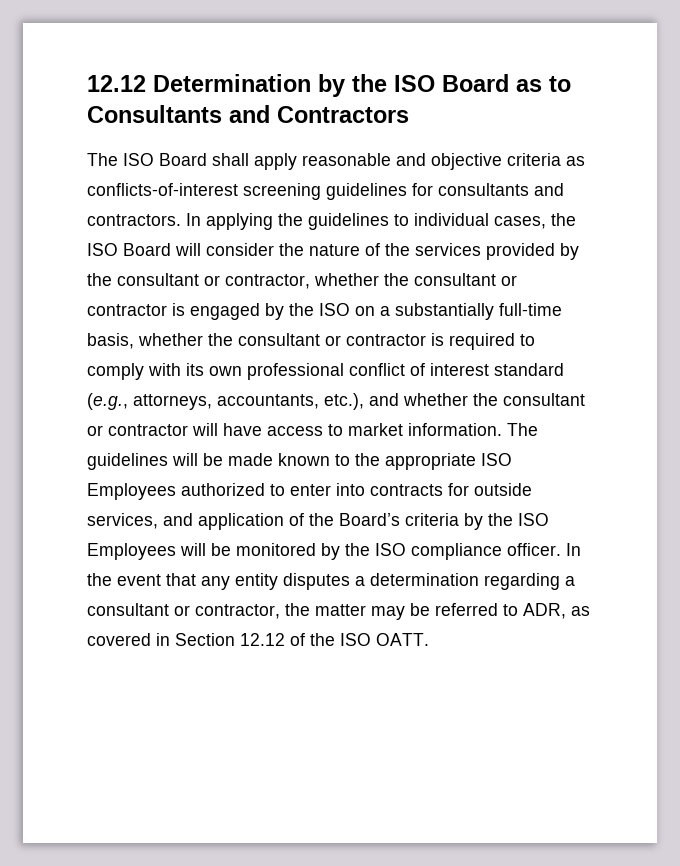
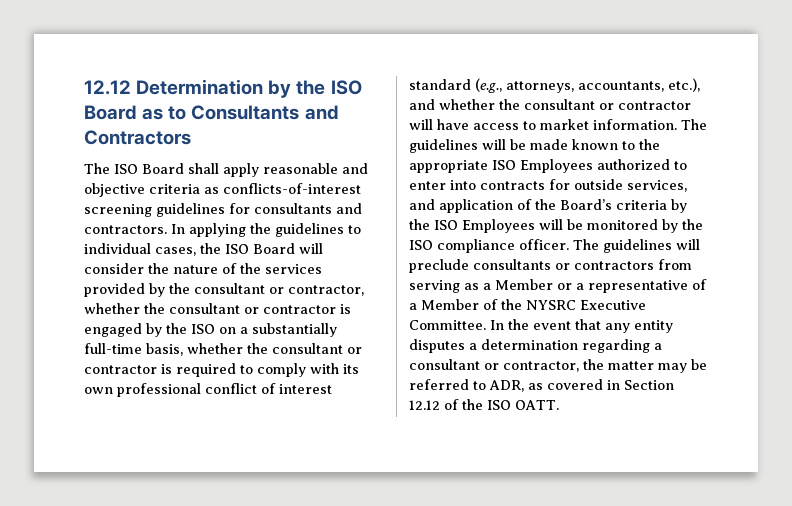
(561, 549) none -> [573,239,700,253] [409,259,692,273] [409,279,707,293] [409,299,646,310] [409,320,486,330] The guidelines will preclude consultants or contractors from serving as a Member or a representative of a Member of the NYSRC Executive Committee.

